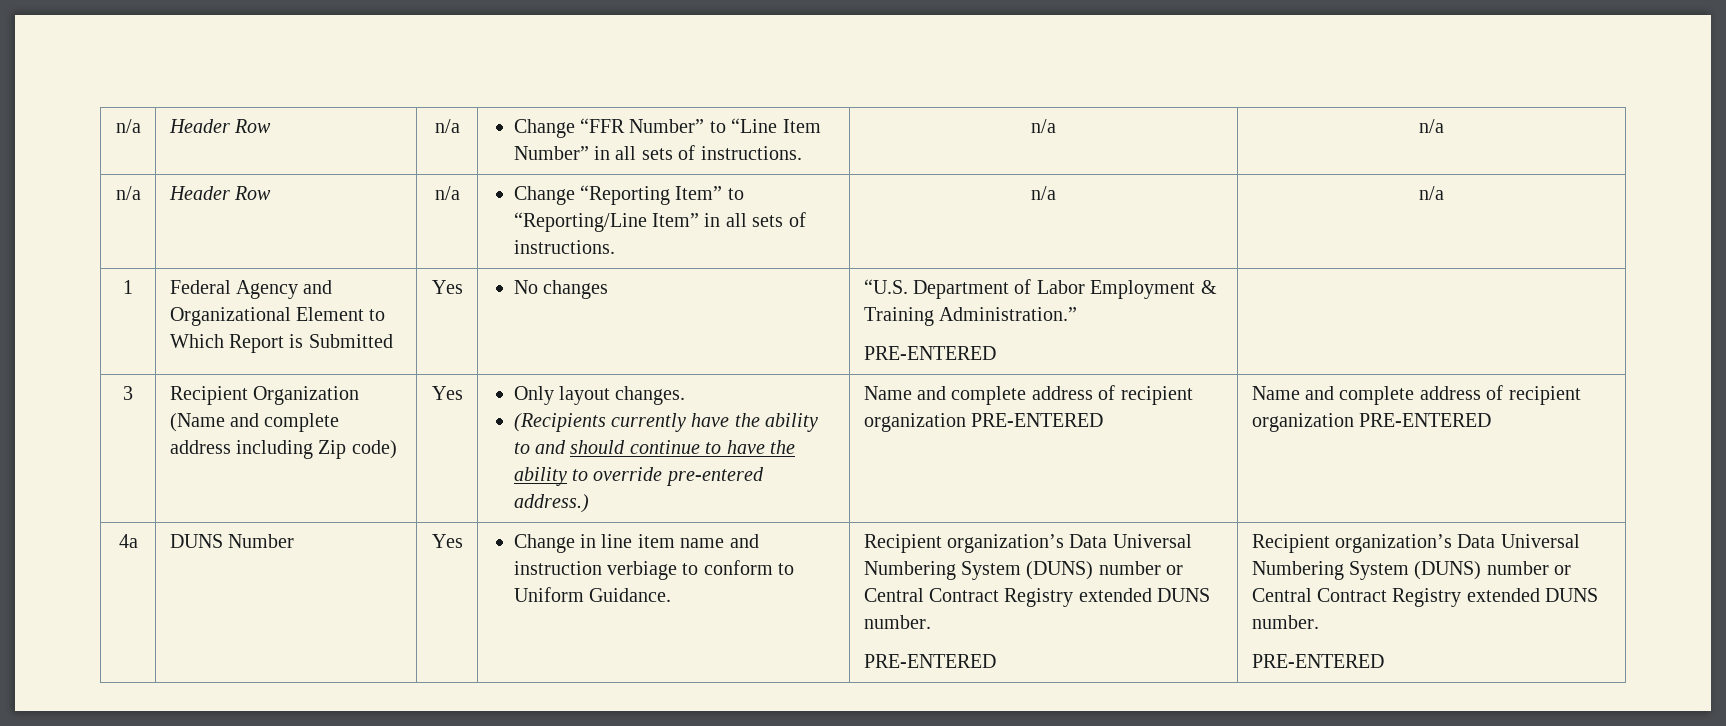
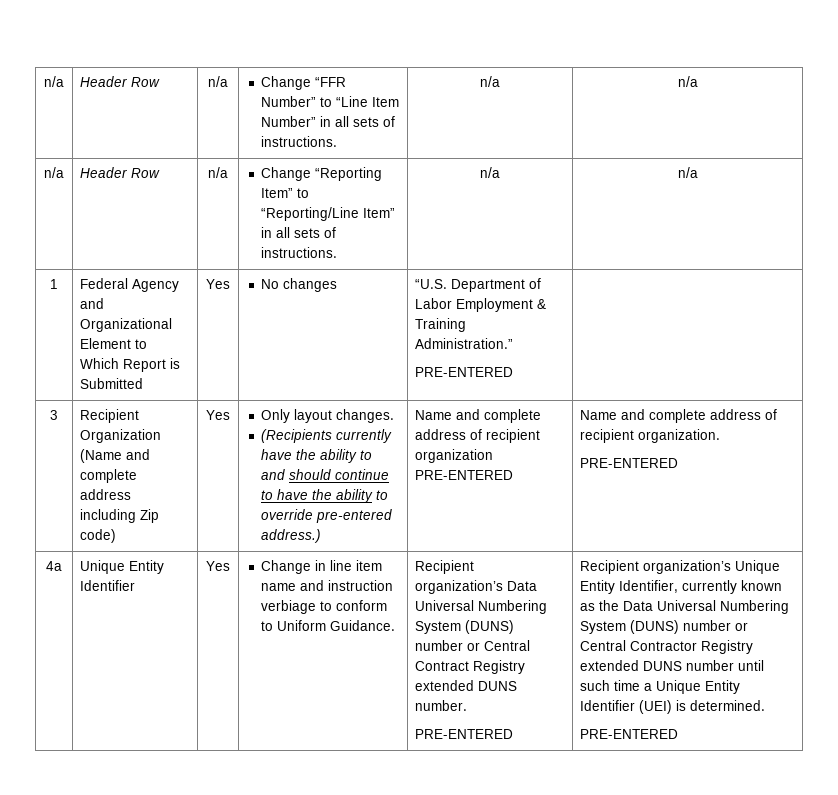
[1251,413,1354,432] organization -> [638,429,721,443] organization. //
[169,534,295,548] DUNS Number -> [80,560,165,574] [80,580,136,591] Unique Entity Identifier
[1457,534,1580,548] [1251,561,1572,580] [1251,588,1599,607] [1251,615,1319,629] Data Universal Numbering System (DUNS) number or Central Contract Registry extended DUNS number. -> [735,560,781,574] [580,580,783,594] [580,600,790,614] [580,620,749,634] [580,640,754,654] [580,660,765,671] [580,680,741,694] [580,700,766,714] Unique Entity Identifier, currently known as the Data Universal Numbering System (DUNS) number or Central Contractor Registry extended DUNS number until such time a Unique Entity Identifier (UEI) is determined.

